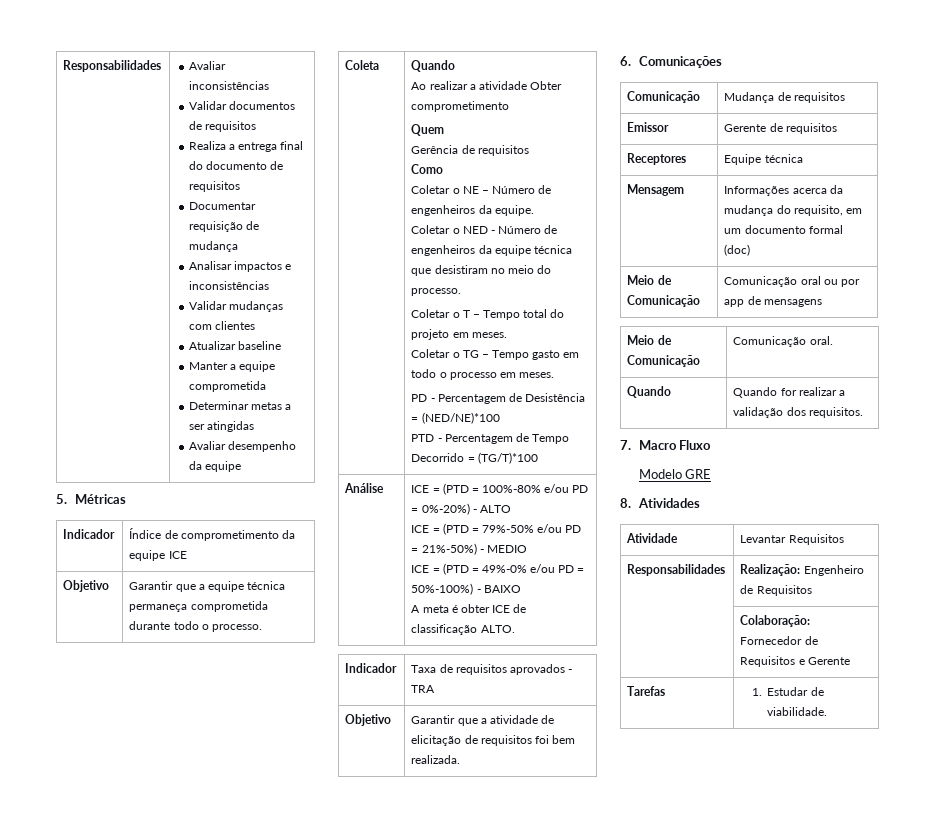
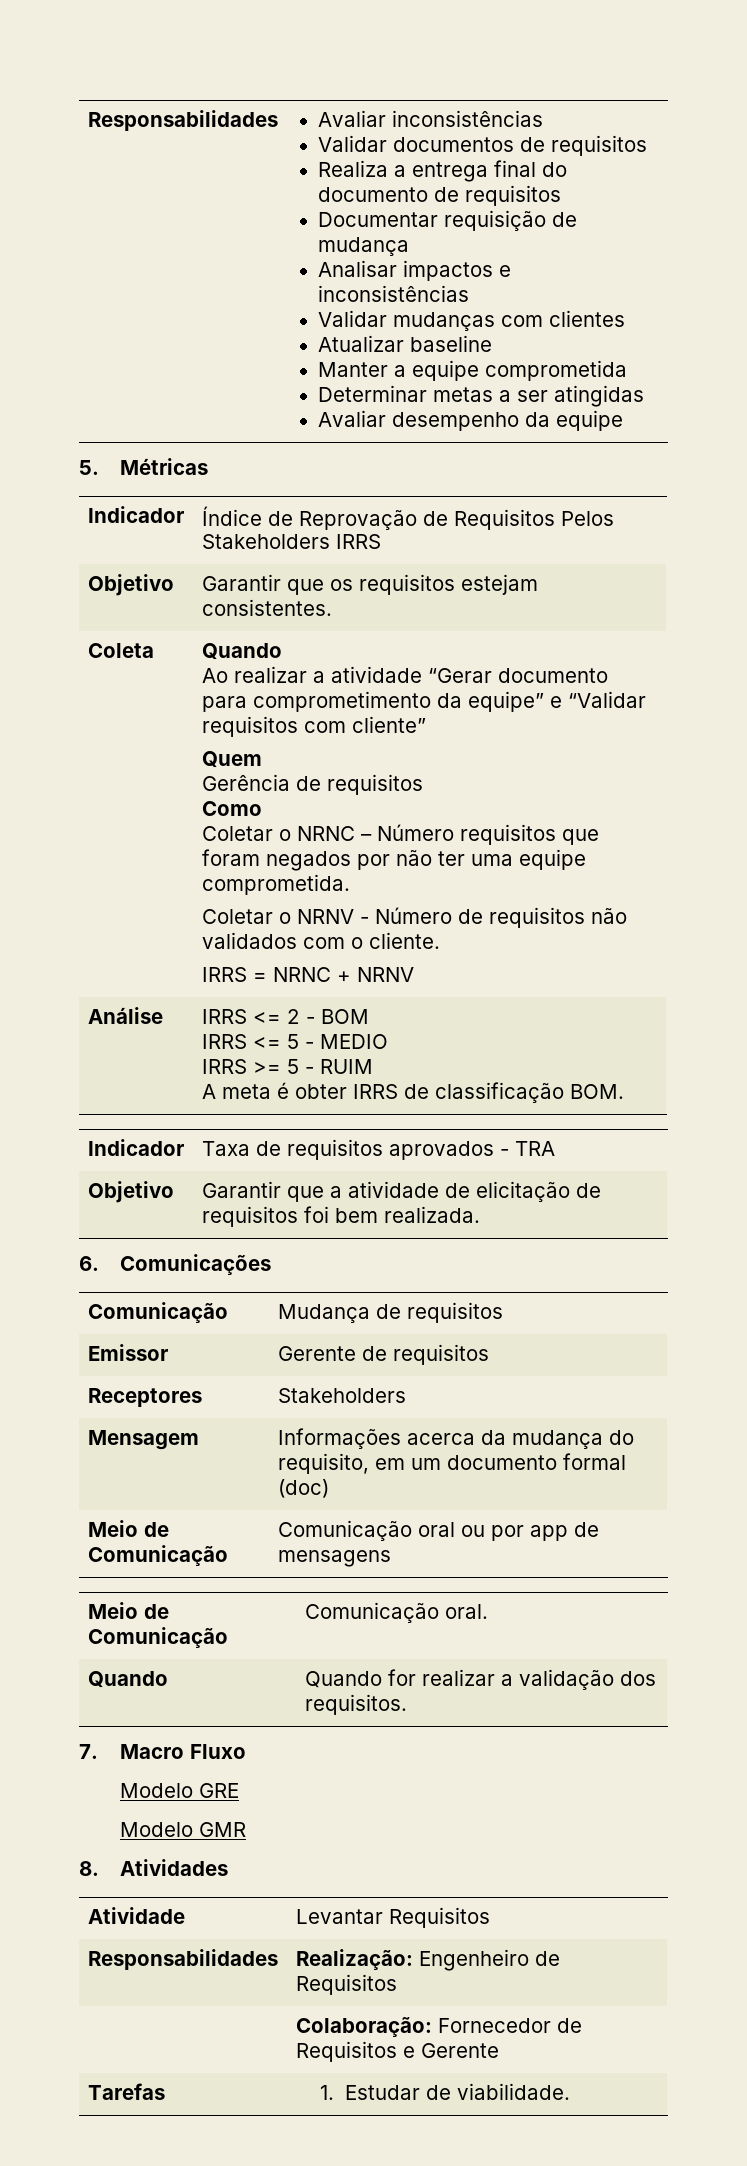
[180,530,295,541] [129,550,187,561] [63,580,110,592] [129,581,285,592] [129,601,268,612] [129,621,262,632] comprometimento da equipe ICE // Objetivo | Garantir que a equipe técnica permaneça comprometida durante todo o processo. -> [298,509,614,530] [201,534,381,549] [87,574,174,596] [201,574,538,595] [201,599,332,616] Reprovação de Requisitos Pelos Stakeholders IRRS // Objetivo | Garantir que os requisitos estejam consistentes.
[529,81,562,90] [411,101,510,112] Obter comprometimento -> [427,668,608,683] [201,691,646,712] [201,716,426,737] “Gerar documento para comprometimento da equipe” e “Validar requisitos com cliente”
[462,185,551,194] [411,205,534,216] [411,225,557,234] [411,245,572,256] [411,265,551,276] [411,288,462,296] [411,309,565,320] [411,329,507,340] [411,349,580,360] [411,369,554,380] [411,393,585,404] [411,412,500,424] [411,433,569,444] [411,452,538,464] [344,483,385,493] [411,483,589,495] [411,503,511,515] [411,523,582,535] [411,543,527,555] [411,563,585,575] [411,583,521,595] NE – Número de engenheiros da equipe. // Coletar o NED - Número de engenheiros da equipe técnica que desistiram no meio do processo. // Coletar o T – Tempo total do projeto em meses. // Coletar o TG – Tempo gasto em todo o processo em meses. // PD - Percentagem de Desistência = (NED/NE)*100 // PTD - Percentagem de Tempo Decorrido = (TG/T)*100 // Análise | ICE = (PTD = 100%-80% e/ou PD = 0%-20%) - ALTO // ICE = (PTD = 79%-50% e/ou PD = 21%-50%) - MEDIO // ICE = (PTD = 49%-0% e/ou PD = 50%-100%) - BAIXO -> [296,824,599,845] [201,849,586,871] [201,874,350,895] [201,907,627,928] [201,932,440,949] [201,967,414,982] [87,1007,163,1024] [201,1009,369,1024] [201,1034,388,1049] [201,1059,373,1074] NRNC – Número requisitos que foram negados por não ter uma equipe comprometida. // Coletar o NRNV - Número de requisitos não validados com o cliente. // IRRS = NRNC + NRNV // Análise | IRRS <= 2 - BOM // IRRS <= 5 - MEDIO // IRRS >= 5 - RUIM
[491,605,510,613] ICE -> [352,1084,398,1099] IRRS
[480,625,515,633] ALTO. -> [569,1084,624,1099] BOM.
[724,154,803,165] Equipe técnica -> [277,1388,406,1403] Stakeholders
(712, 474) none -> [119,1822,246,1837] // Modelo GMR

